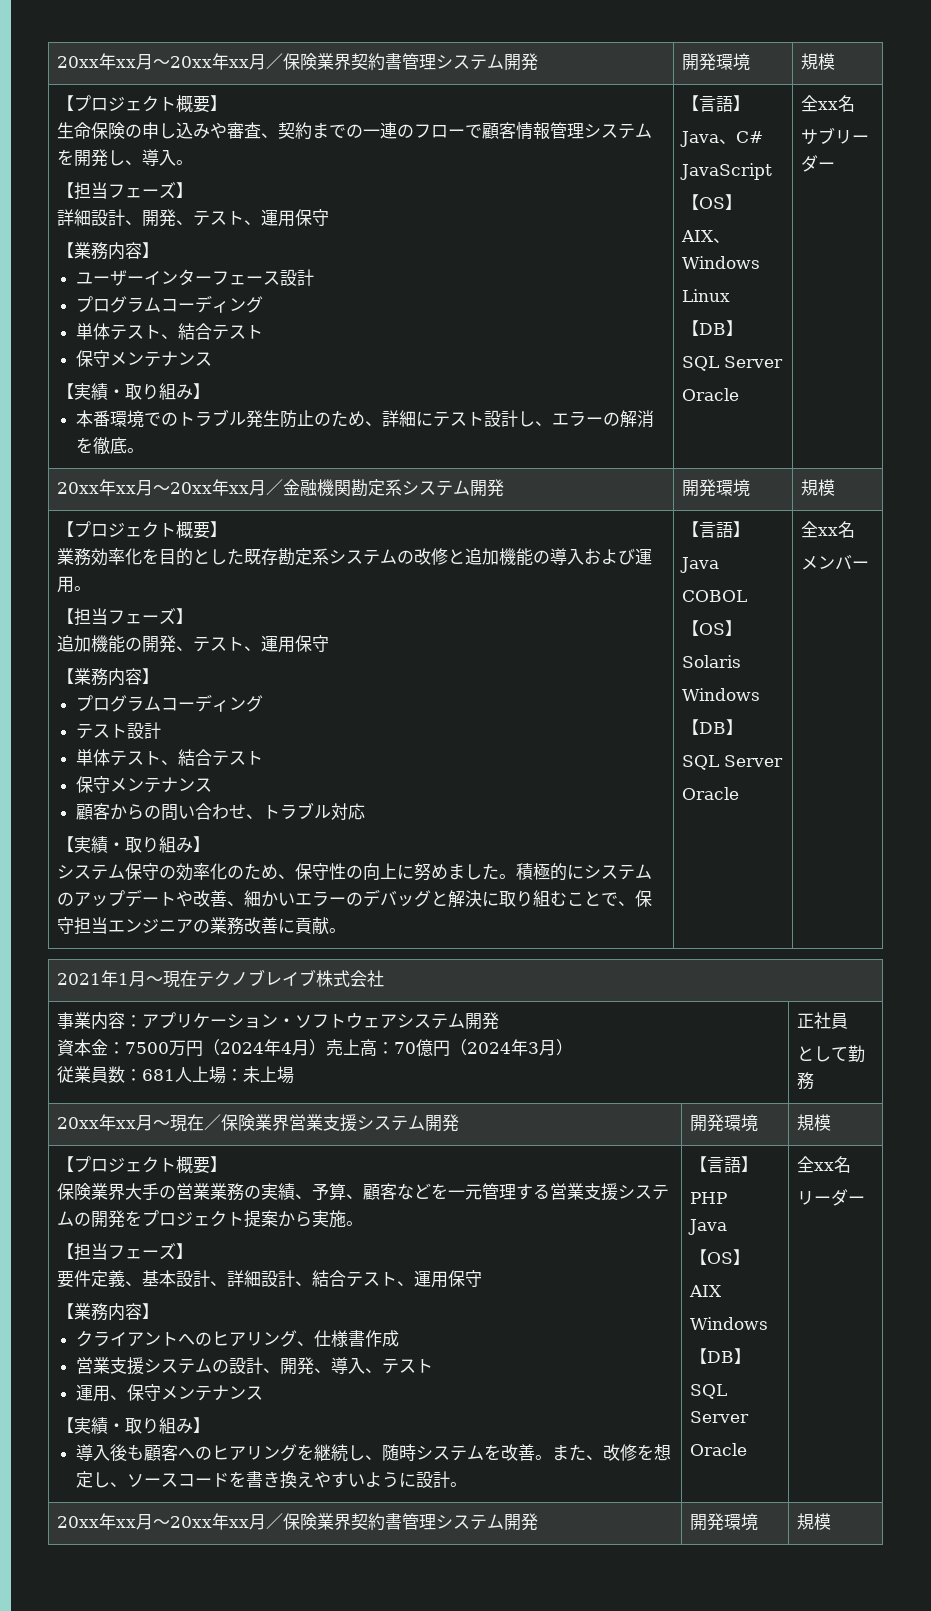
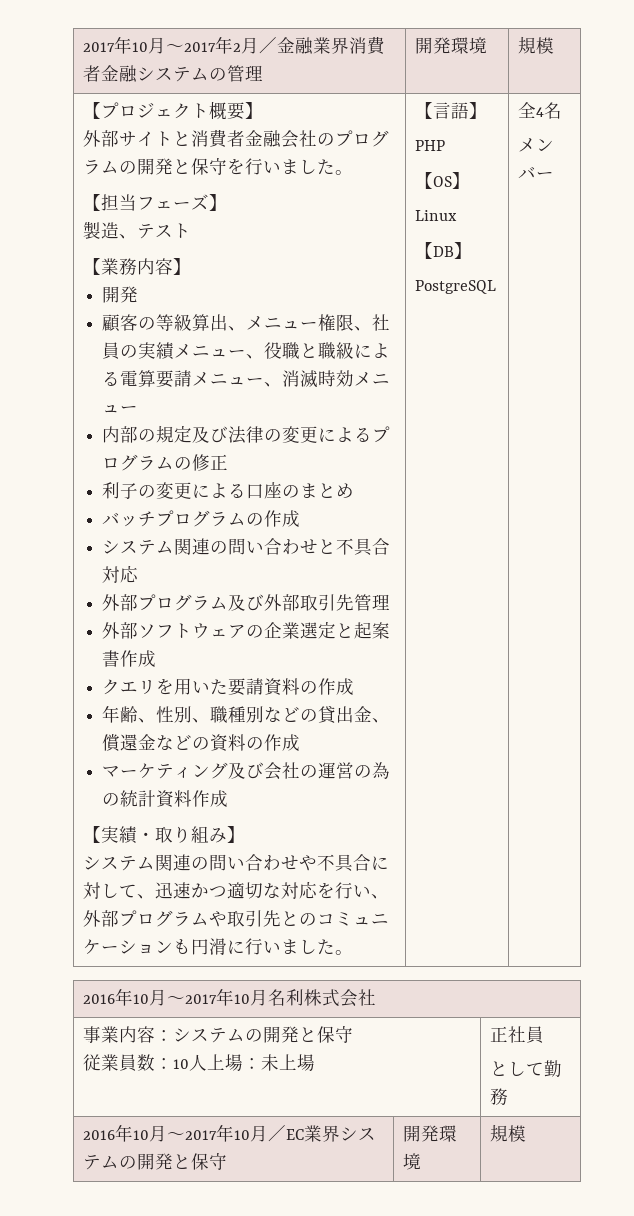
[57,53,539,71] [682,53,751,71] [801,53,836,70] [57,95,228,113] [57,122,653,140] [57,149,194,167] [57,182,194,199] [57,209,330,227] [57,242,160,260] [76,269,315,286] [76,295,264,313] [76,323,264,340] [76,350,213,367] [57,383,211,400] [76,409,655,428] [76,437,145,455] [682,95,751,112] [680,131,764,147] [680,163,773,180] [682,194,743,210] [681,230,731,243] [682,256,761,269] [682,289,731,302] [682,320,744,336] [682,356,784,371] [682,388,740,401] [801,95,856,112] [801,127,870,145] [801,155,836,172] [57,479,505,497] [682,479,751,497] [801,479,836,496] [57,521,228,539] [57,548,653,566] [57,576,92,593] [57,608,194,625] [57,635,330,653] [57,668,160,686] [76,694,264,712] [76,722,162,739] [76,749,264,766] [76,776,213,793] [76,802,366,821] 20xx年xx月～20xx年xx月／保険業界契約書管理システム開発 | 開発環境 | 規模 // 【プロジェクト概要】 // 生命保険の申し込みや審査、契約までの一連のフローで顧客情報管理システムを開発し、導入。 // 【担当フェーズ】 // 詳細設計、開発、テスト、運用保守 // 【業務内容】 // ユーザーインターフェース設計 // プログラムコーディング // 単体テスト、結合テスト // 保守メンテナンス // 【実績・取り組み】 // 本番環境でのトラブル発生防止のため、詳細にテスト設計し、エラーの解消を徹底。 | 【言語】 // Java、C# // JavaScript // 【OS】 // AIX、Windows // Linux // 【DB】 // SQL Server // Oracle | 全xx名 // サブリーダー // 20xx年xx月～20xx年xx月／金融機関勘定系システム開発 | 開発環境 | 規模 // 【プロジェクト概要】 // 業務効率化を目的とした既存勘定系システムの改修と追加機能の導入および運用。 // 【担当フェーズ】 // 追加機能の開発、テスト、運用保守 // 【業務内容】 // プログラムコーディング // テスト設計 // 単体テスト、結合テスト // 保守メンテナンス // 顧客からの問い合わせ、トラブル対応 -> [83,36,387,55] [83,65,264,83] [415,37,488,54] [518,36,555,54] [83,101,264,120] [83,129,390,148] [83,158,354,175] [83,194,228,211] [83,221,192,239] [83,258,192,275] [102,286,139,303] [102,314,391,332] [102,342,391,360] [102,370,391,388] [102,405,139,413] [102,425,391,444] [102,454,229,471] [102,482,355,499] [102,510,301,527] [102,538,391,556] [102,565,140,583] [102,594,391,611] [102,621,391,639] [102,650,157,667] [102,678,355,696] [102,705,391,724] [102,734,301,752] [102,762,391,780] [102,790,229,808] 2017年10月～2017年2月／金融業界消費者金融システムの管理 | 開発環境 | 規模 // 【プロジェクト概要】 // 外部サイトと消費者金融会社のプログラムの開発と保守を行いました。 // 【担当フェーズ】 // 製造、テスト // 【業務内容】 // 開発 // 顧客の等級算出、メニュー権限、社員の実績メニュー、役職と職級による電算要請メニュー、消滅時効メニュー // 内部の規定及び法律の変更によるプログラムの修正 // 利子の変更による口座のまとめ // バッチプログラムの作成 // システム関連の問い合わせと不具合対応 // 外部プログラム及び外部取引先管理 // 外部ソフトウェアの企業選定と起案書作成 // クエリを用いた要請資料の作成 // 年齢、性別、職種別などの貸出金、償還金などの資料の作成 // マーケティング及び会社の運営の為の統計資料作成
[125,863,653,881] [57,889,653,908] [57,917,347,935] [682,521,751,538] [680,557,720,573] [682,590,748,602] [682,620,743,636] [682,655,742,668] [682,688,761,701] [682,719,744,735] [682,755,784,770] [682,787,740,800] [801,521,839,538] 保守の効率化のため、保守性の向上に努めました。積極的にシステムのアップデートや改善、細かいエラーのデバッグと解決に取り組むことで、保守担当エンジニアの業務改善に貢献。 | 【言語】 // Java // COBOL // 【OS】 // Solaris // Windows // 【DB】 // SQL Server // Oracle | 全xx -> [155,854,390,872] [83,881,390,899] [83,910,390,927] [83,938,354,955] [415,102,488,119] [415,140,446,151] [415,172,471,189] [415,210,458,221] [415,242,473,259] [415,280,497,294] [518,102,545,118] 関連の問い合わせや不具合に対して、迅速かつ適切な対応を行い、外部プログラムや取引先とのコミュニケーションも円滑に行いました。 | 【言語】 // PHP // 【OS】 // Linux // 【DB】 // PostgreSQL | 全4
[57,969,317,988] 2021年1月～現在テクノブレイブ -> [83,988,305,1006] 2016年10月～2017年10月名利
[142,1012,500,1030] [57,1039,574,1057] アプリケーション・ソフトウェアシステム開発 // 資本金：7500万円（2024年4月）売上高：70億円（2024年3月） -> [173,1026,354,1043] システムの開発と保守
[142,1069,176,1081] 681 -> [173,1059,190,1069] 10
[57,1114,460,1132] [690,1114,759,1132] [797,1114,832,1131] [57,1156,228,1174] [57,1183,670,1201] [57,1210,364,1228] [57,1243,194,1260] [57,1270,483,1288] [57,1303,160,1321] [76,1330,400,1347] [76,1357,434,1375] [76,1384,264,1402] [57,1417,211,1434] [76,1444,672,1461] [76,1471,468,1489] [690,1156,759,1173] [690,1192,728,1204] [688,1219,728,1235] [690,1249,751,1265] [689,1285,723,1297] [690,1317,769,1330] [690,1348,752,1364] [690,1384,728,1399] [690,1411,750,1423] [690,1443,748,1456] [797,1156,852,1173] [797,1189,866,1206] [57,1513,539,1531] [690,1513,759,1531] [797,1513,832,1530] 20xx年xx月～現在／保険業界営業支援システム開発 | 開発環境 | 規模 // 【プロジェクト概要】 // 保険業界大手の営業業務の実績、予算、顧客などを一元管理する営業支援システムの開発をプロジェクト提案から実施。 // 【担当フェーズ】 // 要件定義、基本設計、詳細設計、結合テスト、運用保守 // 【業務内容】 // クライアントへのヒアリング、仕様書作成 // 営業支援システムの設計、開発、導入、テスト // 運用、保守メンテナンス // 【実績・取り組み】 // 導入後も顧客へのヒアリングを継続し、随時システムを改善。また、改修を想定し、ソースコードを書き換えやすいように設計。 | 【言語】 // PHP // Java // 【OS】 // AIX // Windows // 【DB】 // SQL Server // Oracle | 全xx名 // リーダー // 20xx年xx月～20xx年xx月／保険業界契約書管理システム開発 | 開発環境 | 規模 -> [83,1124,377,1142] [83,1153,228,1170] [403,1125,458,1142] [403,1153,422,1170] [490,1124,527,1142] 2016年10月～2017年10月／EC業界システムの開発と保守 | 開発環境 | 規模

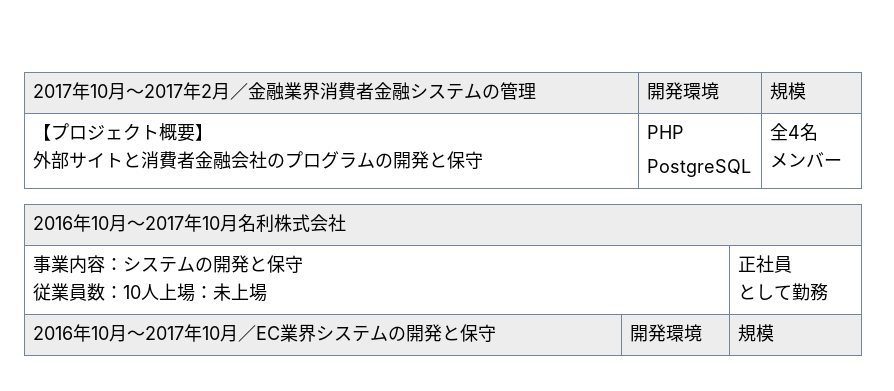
[227,158,354,175] [83,194,228,211] [83,221,192,239] [83,258,192,275] [102,286,139,303] [102,314,391,332] [102,342,391,360] [102,370,391,388] [102,405,139,413] [102,425,391,444] [102,454,229,471] [102,482,355,499] [102,510,301,527] [102,538,391,556] [102,565,140,583] [102,594,391,611] [102,621,391,639] [102,650,157,667] [102,678,355,696] [102,705,391,724] [102,734,301,752] [102,762,391,780] [102,790,229,808] [83,826,246,844] [83,854,390,872] [83,881,390,899] [83,910,390,927] [83,938,354,955] [415,102,488,119] [415,140,446,151] [415,172,471,189] [415,210,458,221] [415,242,473,259] を行いました。 // 【担当フェーズ】 // 製造、テスト // 【業務内容】 // 開発 // 顧客の等級算出、メニュー権限、社員の実績メニュー、役職と職級による電算要請メニュー、消滅時効メニュー // 内部の規定及び法律の変更によるプログラムの修正 // 利子の変更による口座のまとめ // バッチプログラムの作成 // システム関連の問い合わせと不具合対応 // 外部プログラム及び外部取引先管理 // 外部ソフトウェアの企業選定と起案書作成 // クエリを用いた要請資料の作成 // 年齢、性別、職種別などの貸出金、償還金などの資料の作成 // マーケティング及び会社の運営の為の統計資料作成 // 【実績・取り組み】 // システム関連の問い合わせや不具合に対して、迅速かつ適切な対応を行い、外部プログラムや取引先とのコミュニケーションも円滑に行いました。 | 【言語】 // PHP // 【OS】 // Linux // 【DB】 -> [647,125,685,139] | PHP

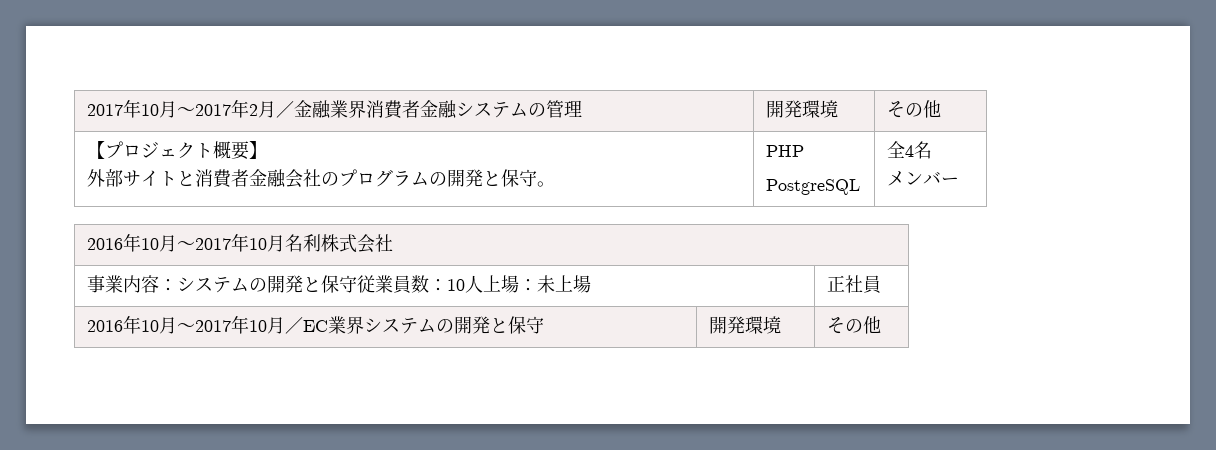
[770,82,807,100] 規模 -> [887,100,942,118] その他
(484, 160) none -> [537,181,556,187] 。
(304, 264) // -> (358, 284) none
[738,283,829,301] // として勤務 -> (882, 284) none
[738,324,775,342] 規模 -> [827,316,882,334] その他

